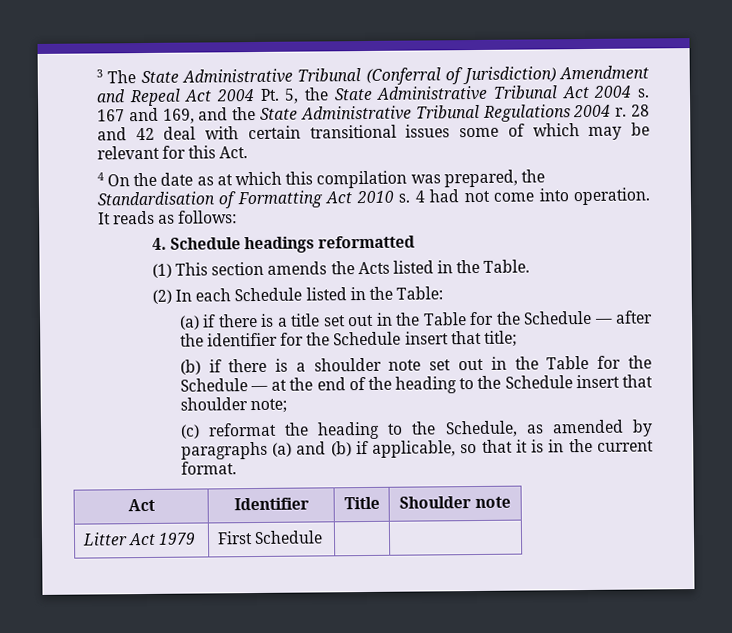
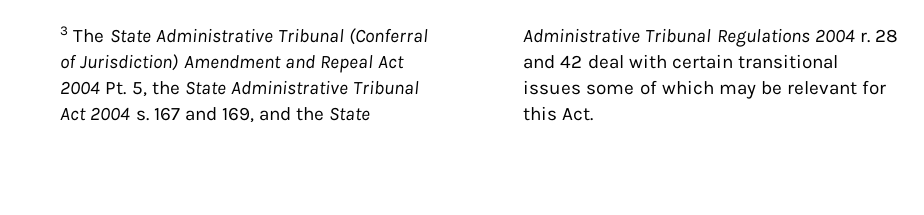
[96,169,545,189] [96,187,650,209] [97,210,238,225] [151,235,416,254] [151,259,531,278] [151,286,444,304] [178,310,653,330] [179,330,518,347] [179,355,652,375] [179,374,653,394] [179,397,287,414] [179,419,653,440] [180,438,655,460] [180,461,237,475] [127,498,155,512] [233,497,309,511] [343,496,380,510] [399,496,511,509] [81,532,197,546] [216,530,323,545] // 4 On the date as at which this compilation was prepared, the Standardisation of Formatting Act 2010 s. 4 had not come into operation. It reads as follows: // 4. Schedule headings reformatted // (1) This section amends the Acts listed in the Table. // (2) In each Schedule listed in the Table: // (a) if there is a title set out in the Table for the Schedule — after the identifier for the Schedule insert that title; // (b) if there is a shoulder note set out in the Table for the Schedule — at the end of the heading to the Schedule insert that shoulder note; // (c) reformat the heading to the Schedule, as amended by paragraphs (a) and (b) if applicable, so that it is in the current format. // Act | Identifier | Title | Shoulder note // Litter Act 1979 | First Schedule | | -> (594, 114) none

